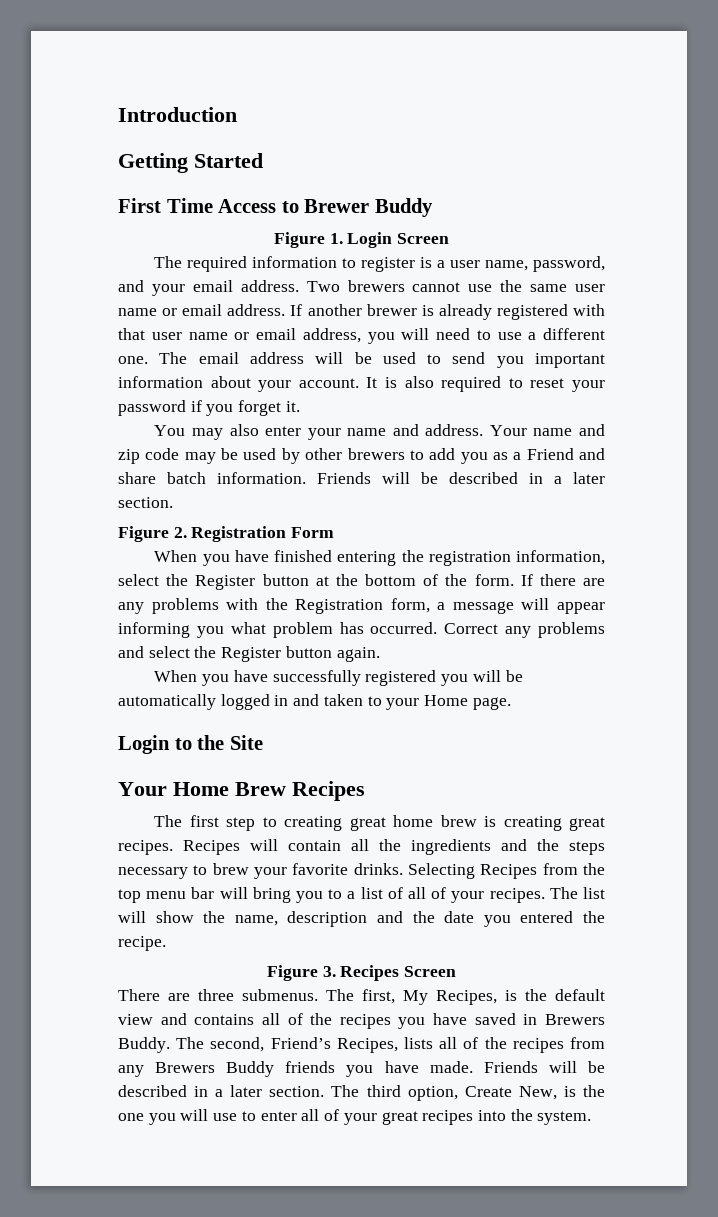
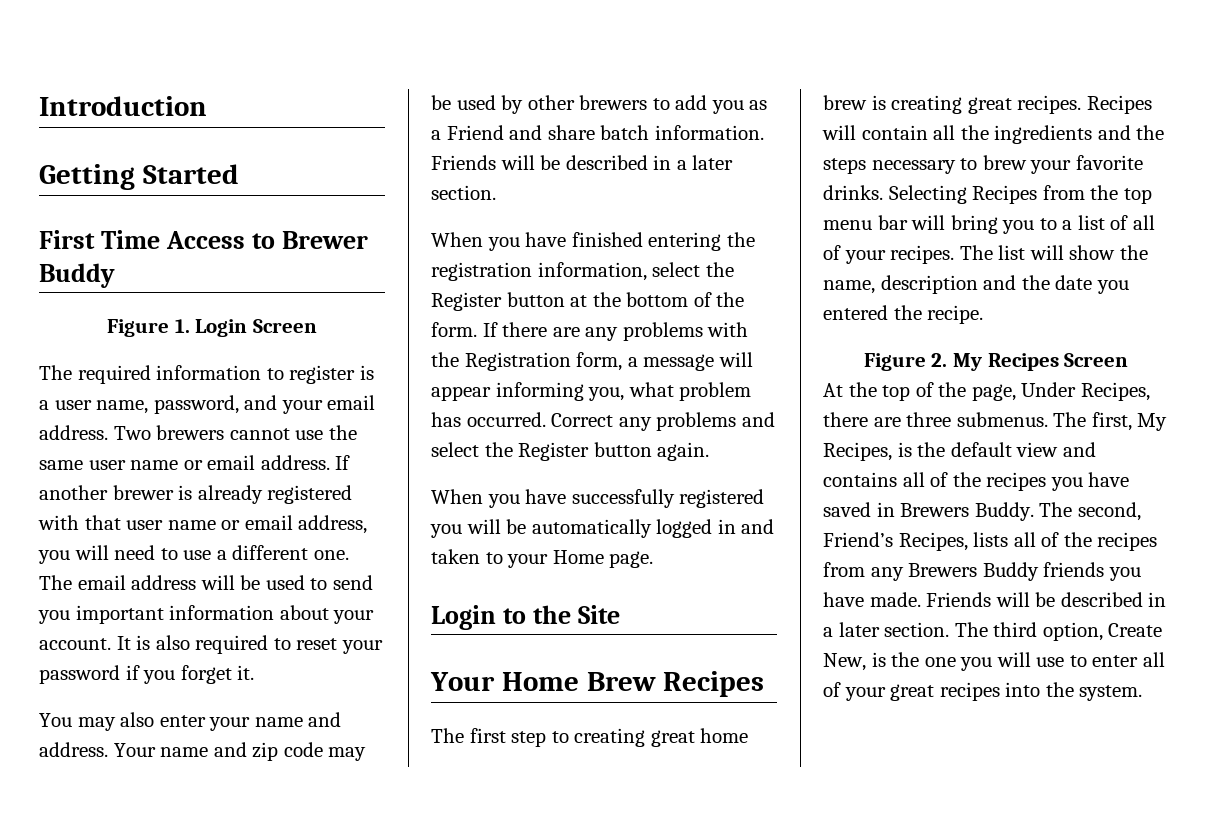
[118,526,335,542] // Figure 2. Registration Form -> (496, 192) none
[196,626,224,638] you -> [588,387,625,401] you,
[322,966,336,977] 3. -> [931,353,982,371] 2. My
[118,989,160,1001] There -> [823,382,1150,401] [823,412,868,427] At the top of the page, Under Recipes, there

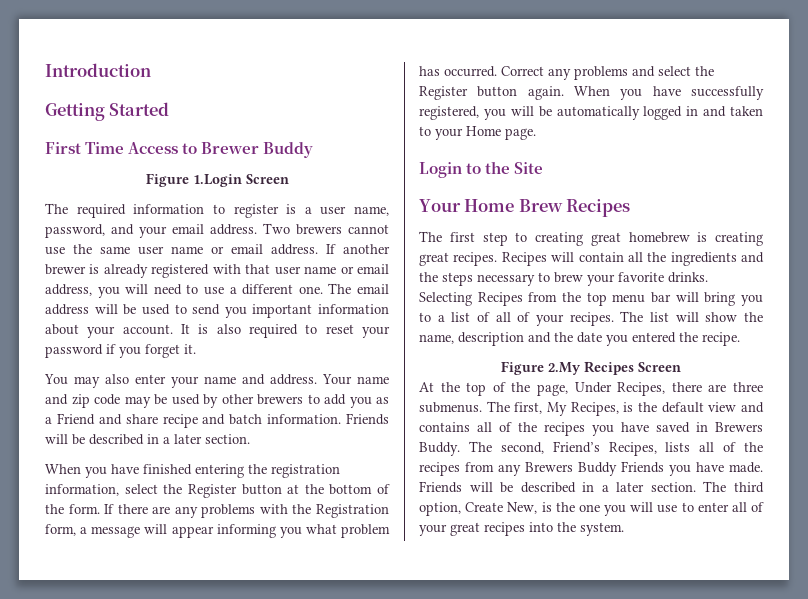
[174,319,248,337] 1. Login -> [192,174,242,187] 1.Login
(595, 132) none -> [162,414,226,428] recipe and
[588,387,625,401] you, -> [279,527,302,538] you
(710, 451) // -> (564, 93) none
[679,489,765,508] registered -> [419,106,479,120] registered,
[700,728,749,743] [823,95,867,110] home brew -> [628,232,690,243] homebrew
[931,353,982,371] 2. My -> [548,362,581,375] 2.My
[1043,562,1105,577] friends -> [621,461,664,473] Friends

